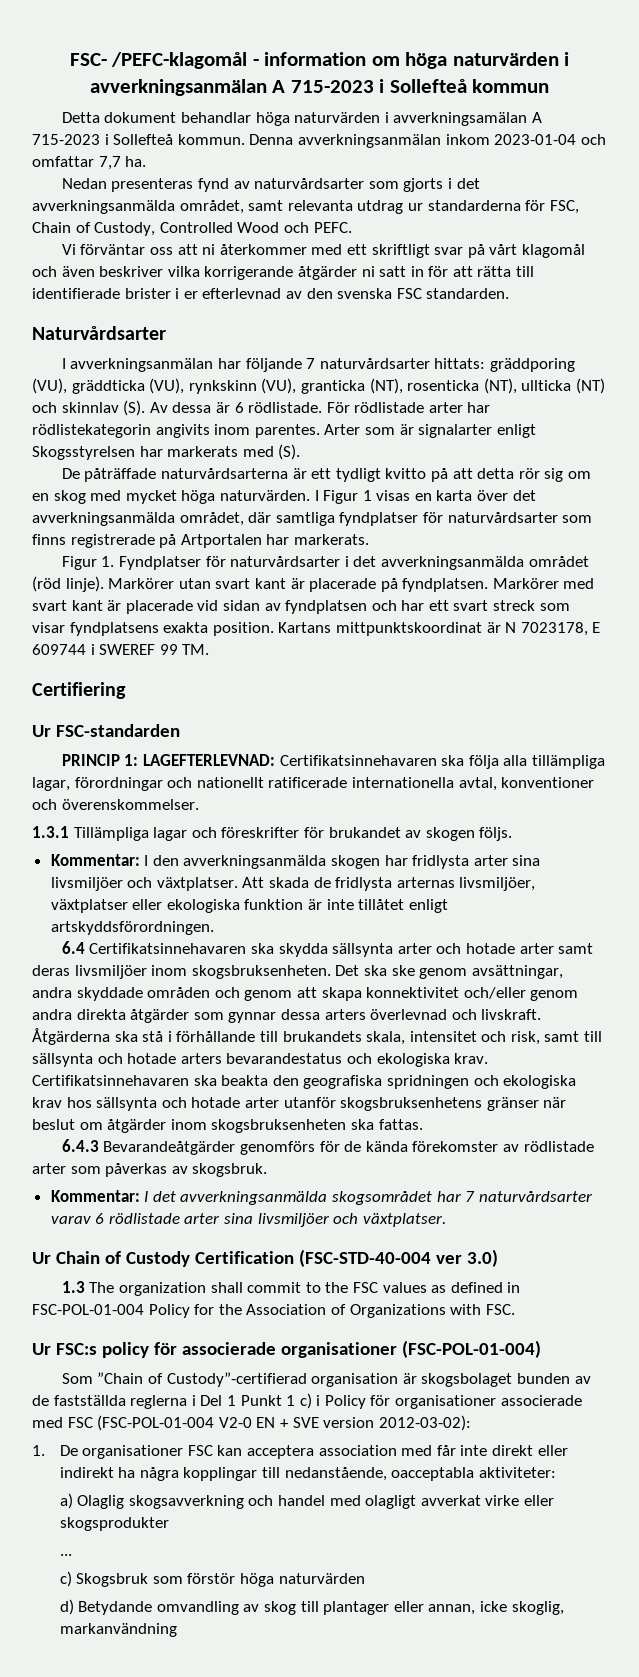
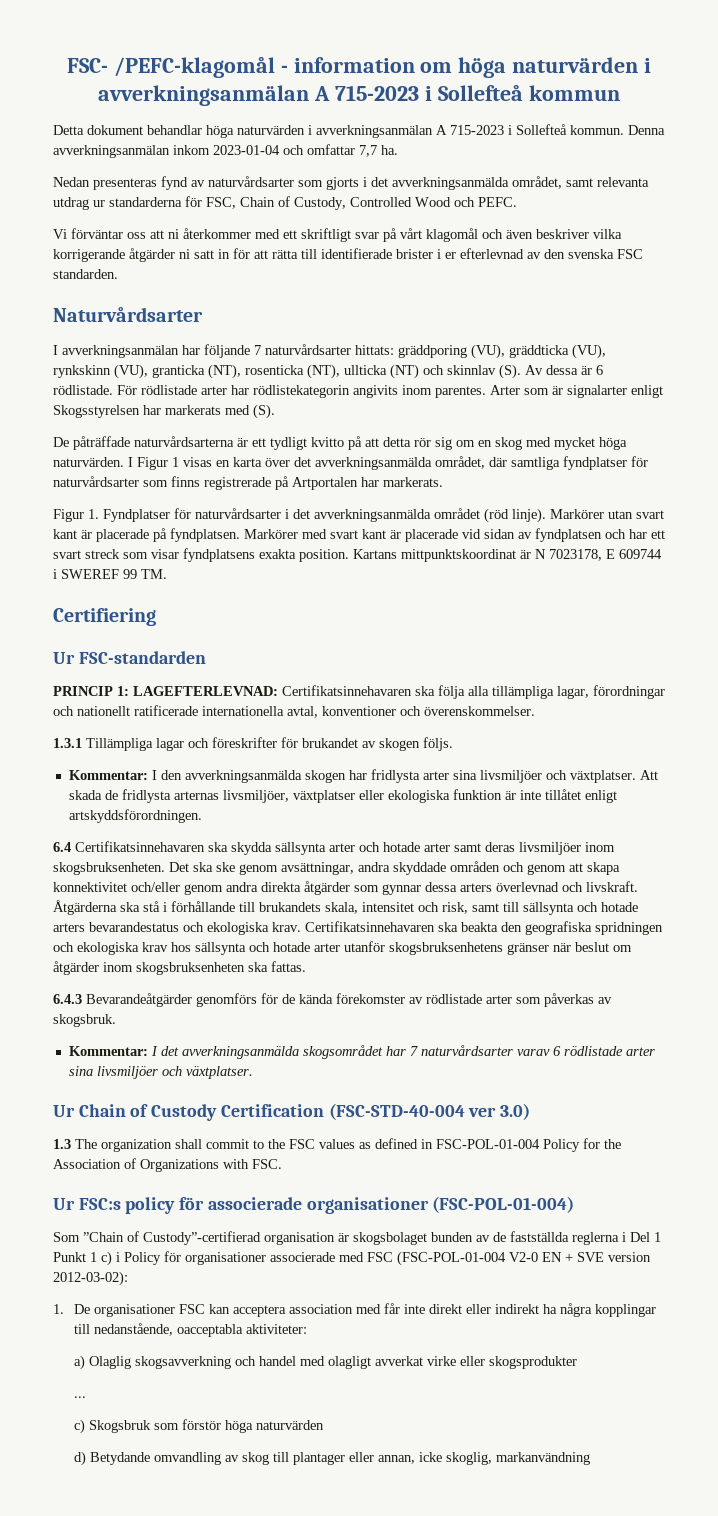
[393,112,528,126] avverkningsamälan -> [316,125,433,138] avverkningsanmälan

